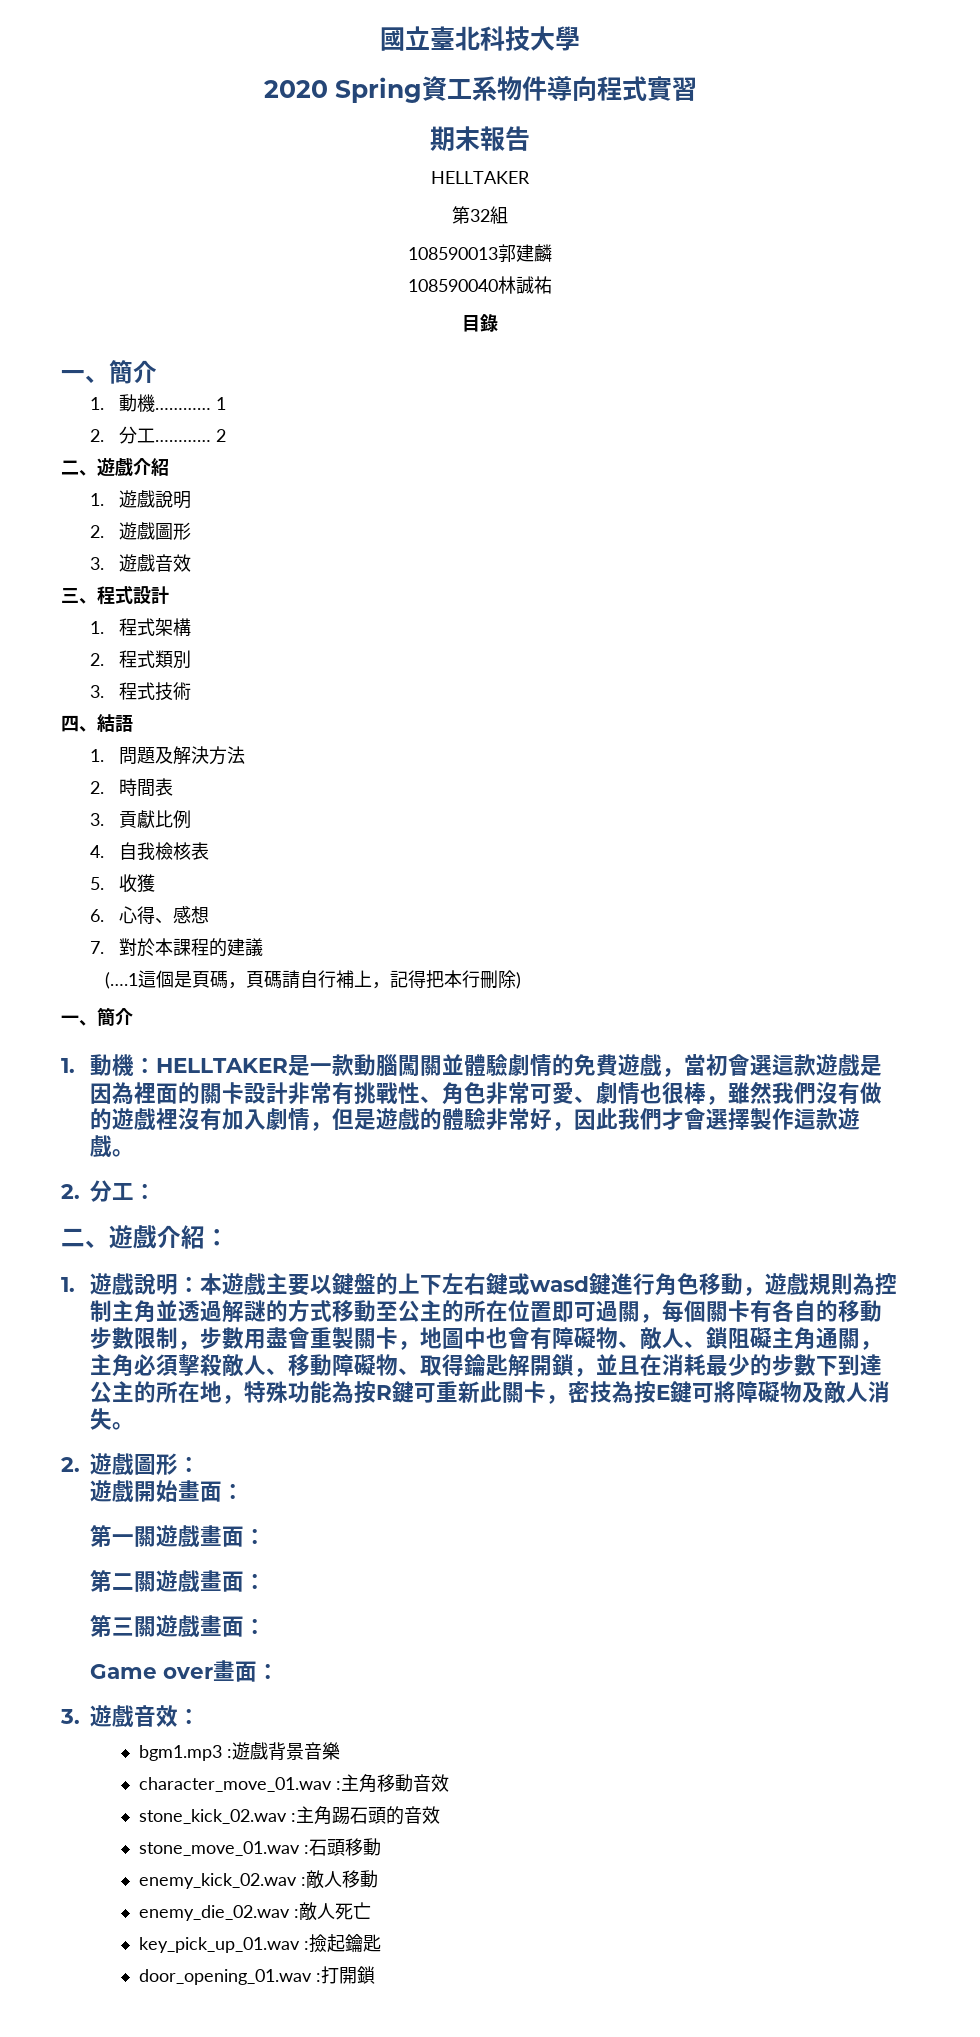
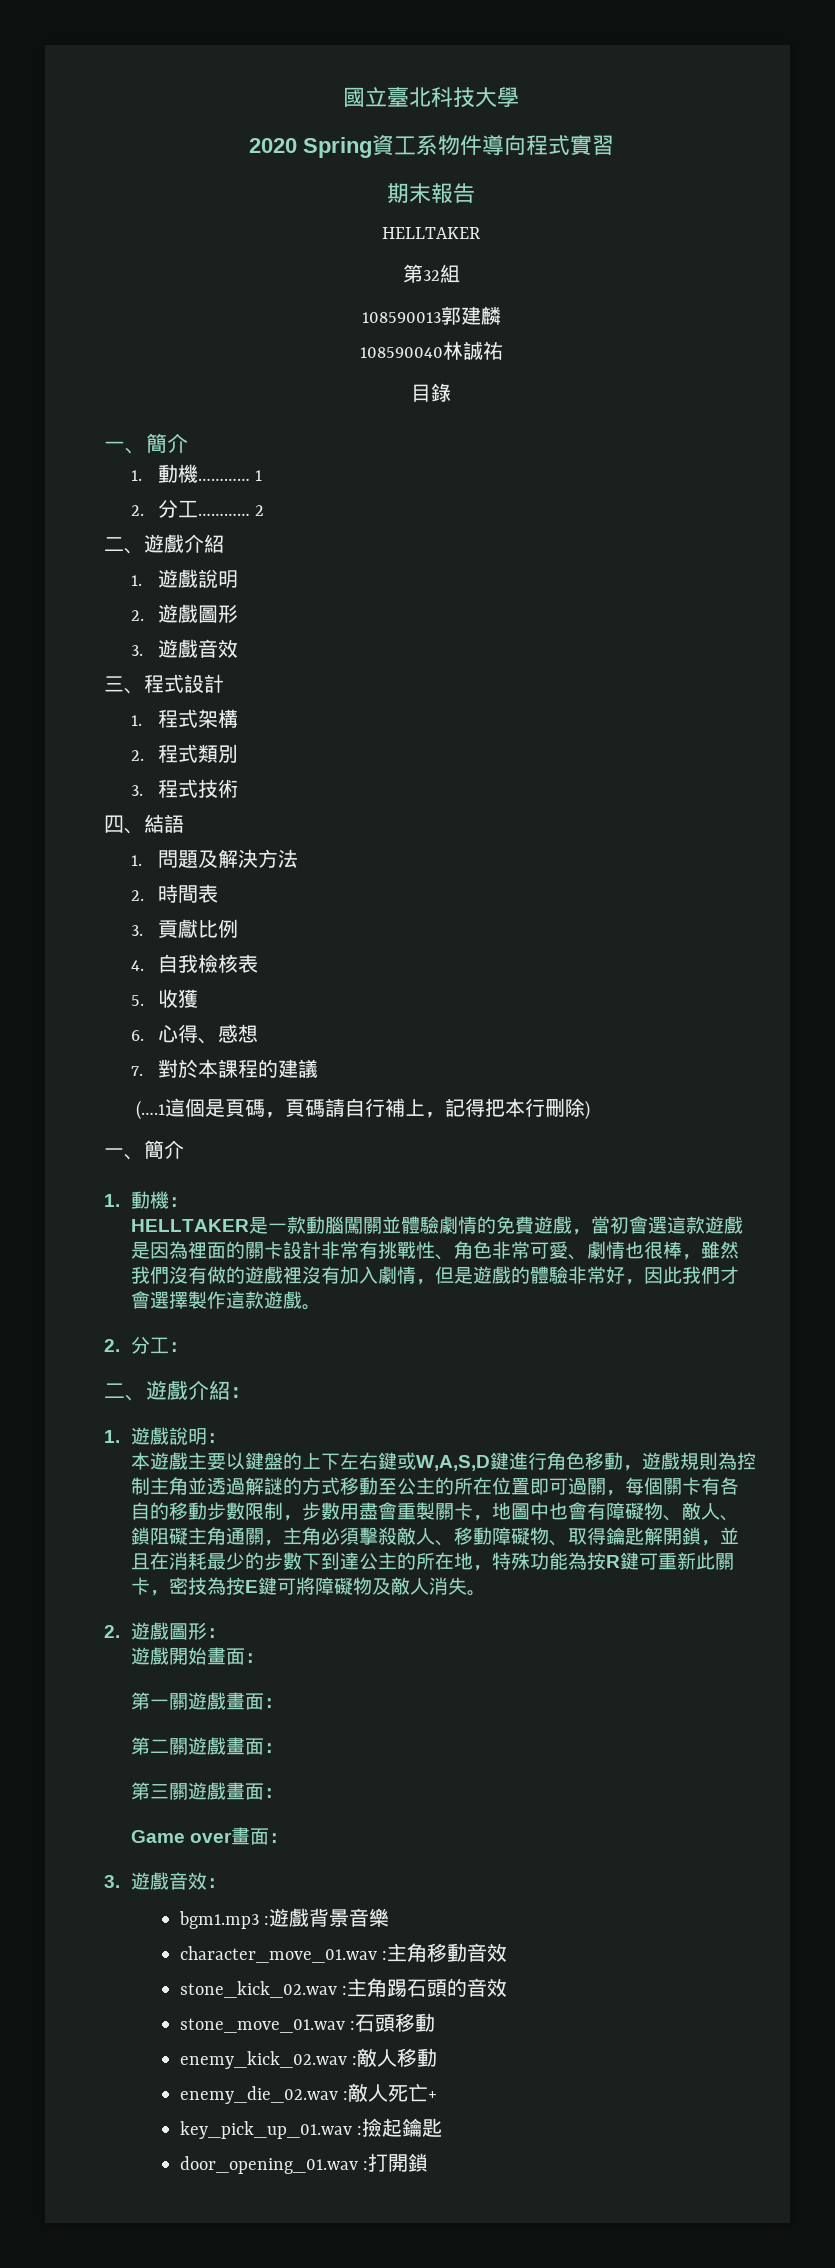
(156, 1065) none -> (189, 1202) //
(200, 1284) none -> (227, 1438) //
[529,1276,589,1292] wasd -> [416,1455,491,1471] W,A,S,D
(371, 1910) none -> [427,2091,437,2100] +

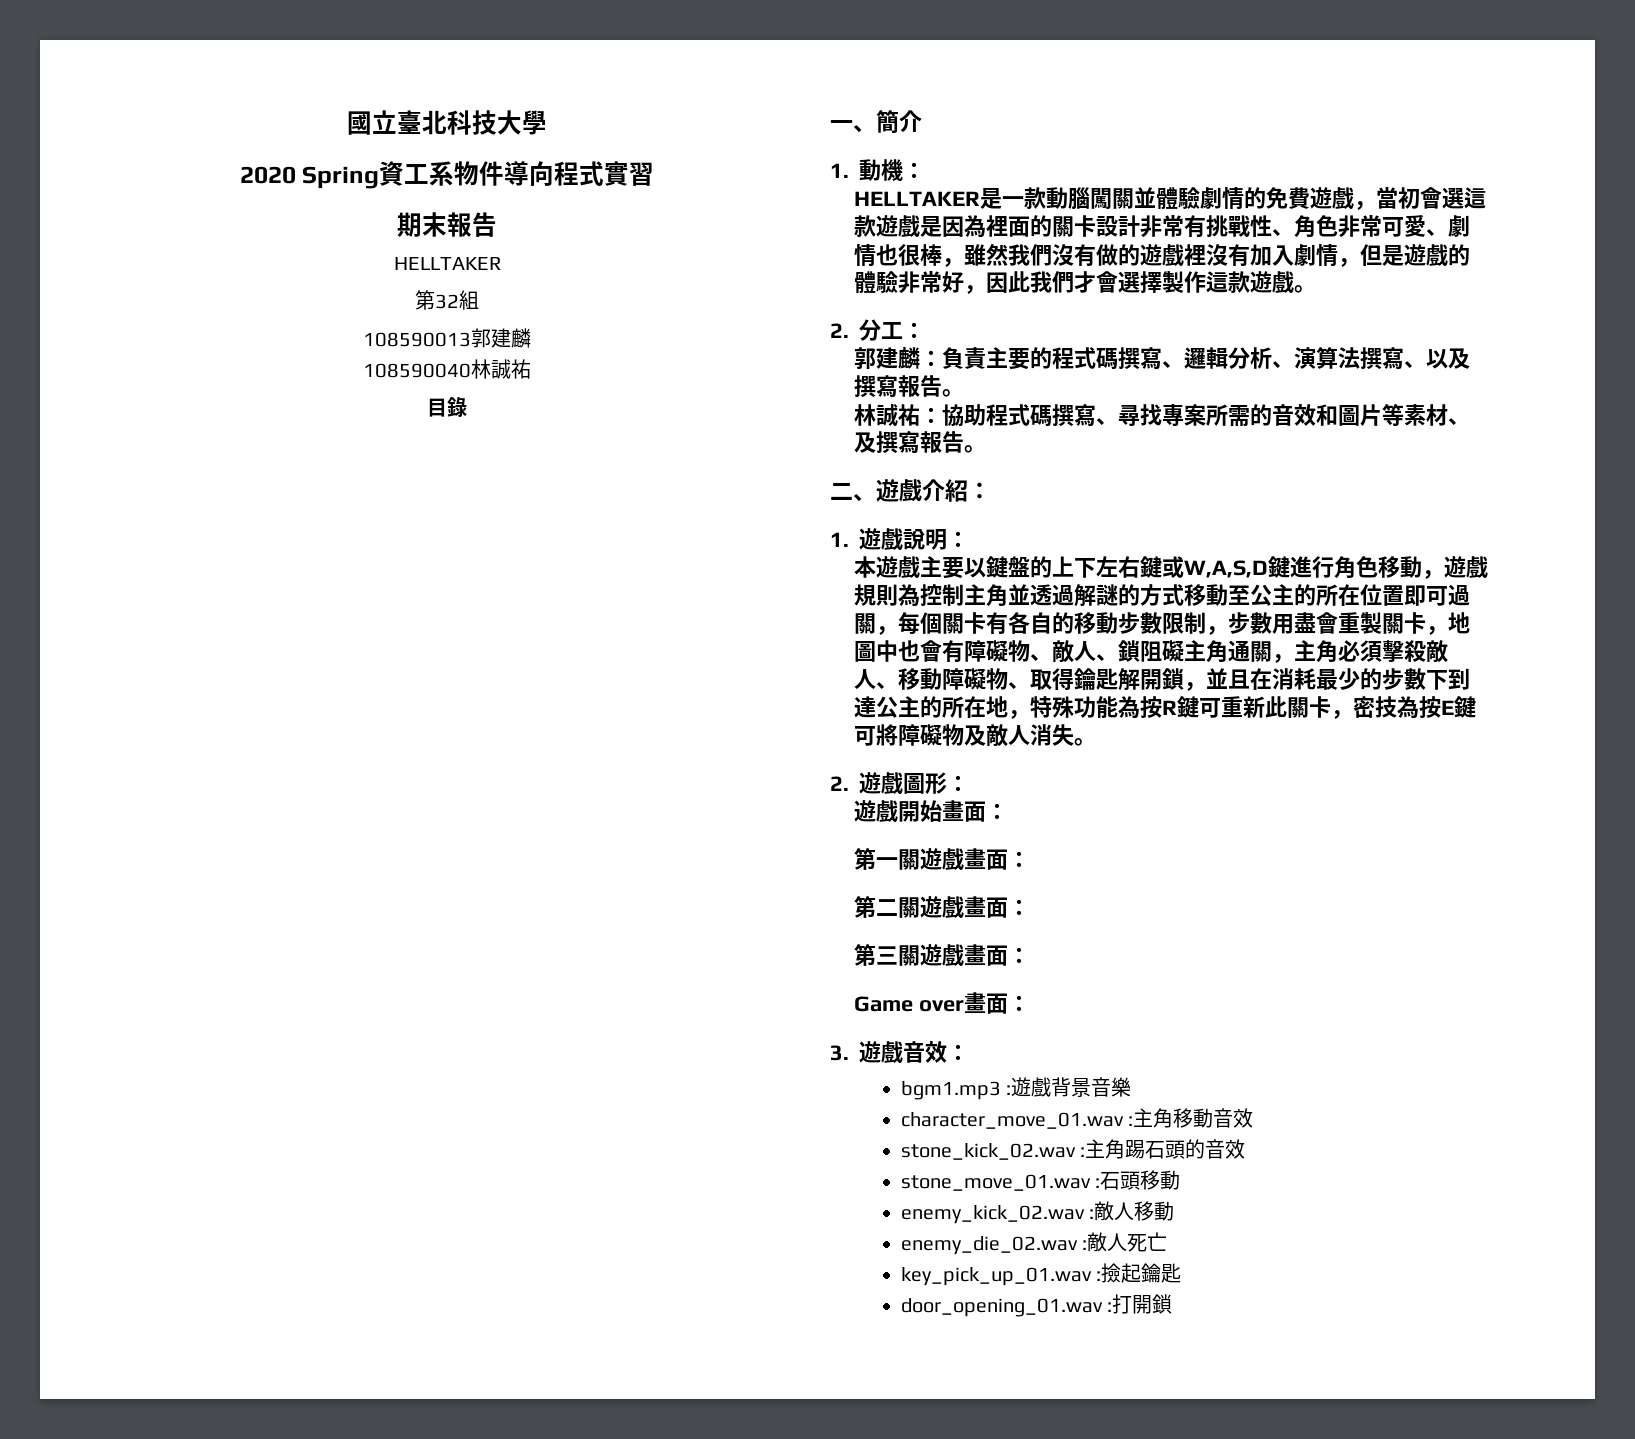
[131,464,263,483] [131,499,265,518] [104,534,224,554] [131,569,239,588] [131,604,239,623] [131,639,239,658] [104,674,224,694] [131,709,239,728] [131,744,239,763] [131,779,239,798] [104,814,184,834] [131,849,299,868] [131,884,219,903] [131,919,239,938] [131,954,259,973] [131,989,199,1008] [131,1024,259,1044] [131,1059,319,1078] [135,1098,590,1120] [104,1140,184,1160] // 1.動機………… 1 // 2.分工………… 2 // 二、遊戲介紹 // 1.遊戲說明 // 2.遊戲圖形 // 3.遊戲音效 // 三、程式設計 // 1.程式架構 // 2.程式類別 // 3.程式技術 // 四、結語 // 1.問題及解決方法 // 2.時間表 // 3.貢獻比例 // 4.自我檢核表 // 5.收獲 // 6.心得、感想 // 7.對於本課程的建議 // (….1這個是頁碼，頁碼請自行補上，記得把本行刪除) // 一、簡介 -> (922, 121) none
(189, 1347) none -> [854,347,1471,370] [854,375,965,398] [854,403,1471,427] [854,431,987,454] // 郭建麟：負責主要的程式碼撰寫、邏輯分析、演算法撰寫、以及撰寫報告。 // 林誠祐：協助程式碼撰寫、尋找專案所需的音效和圖片等素材、及撰寫報告。
[427,2091,437,2100] + -> (1168, 1241) none

